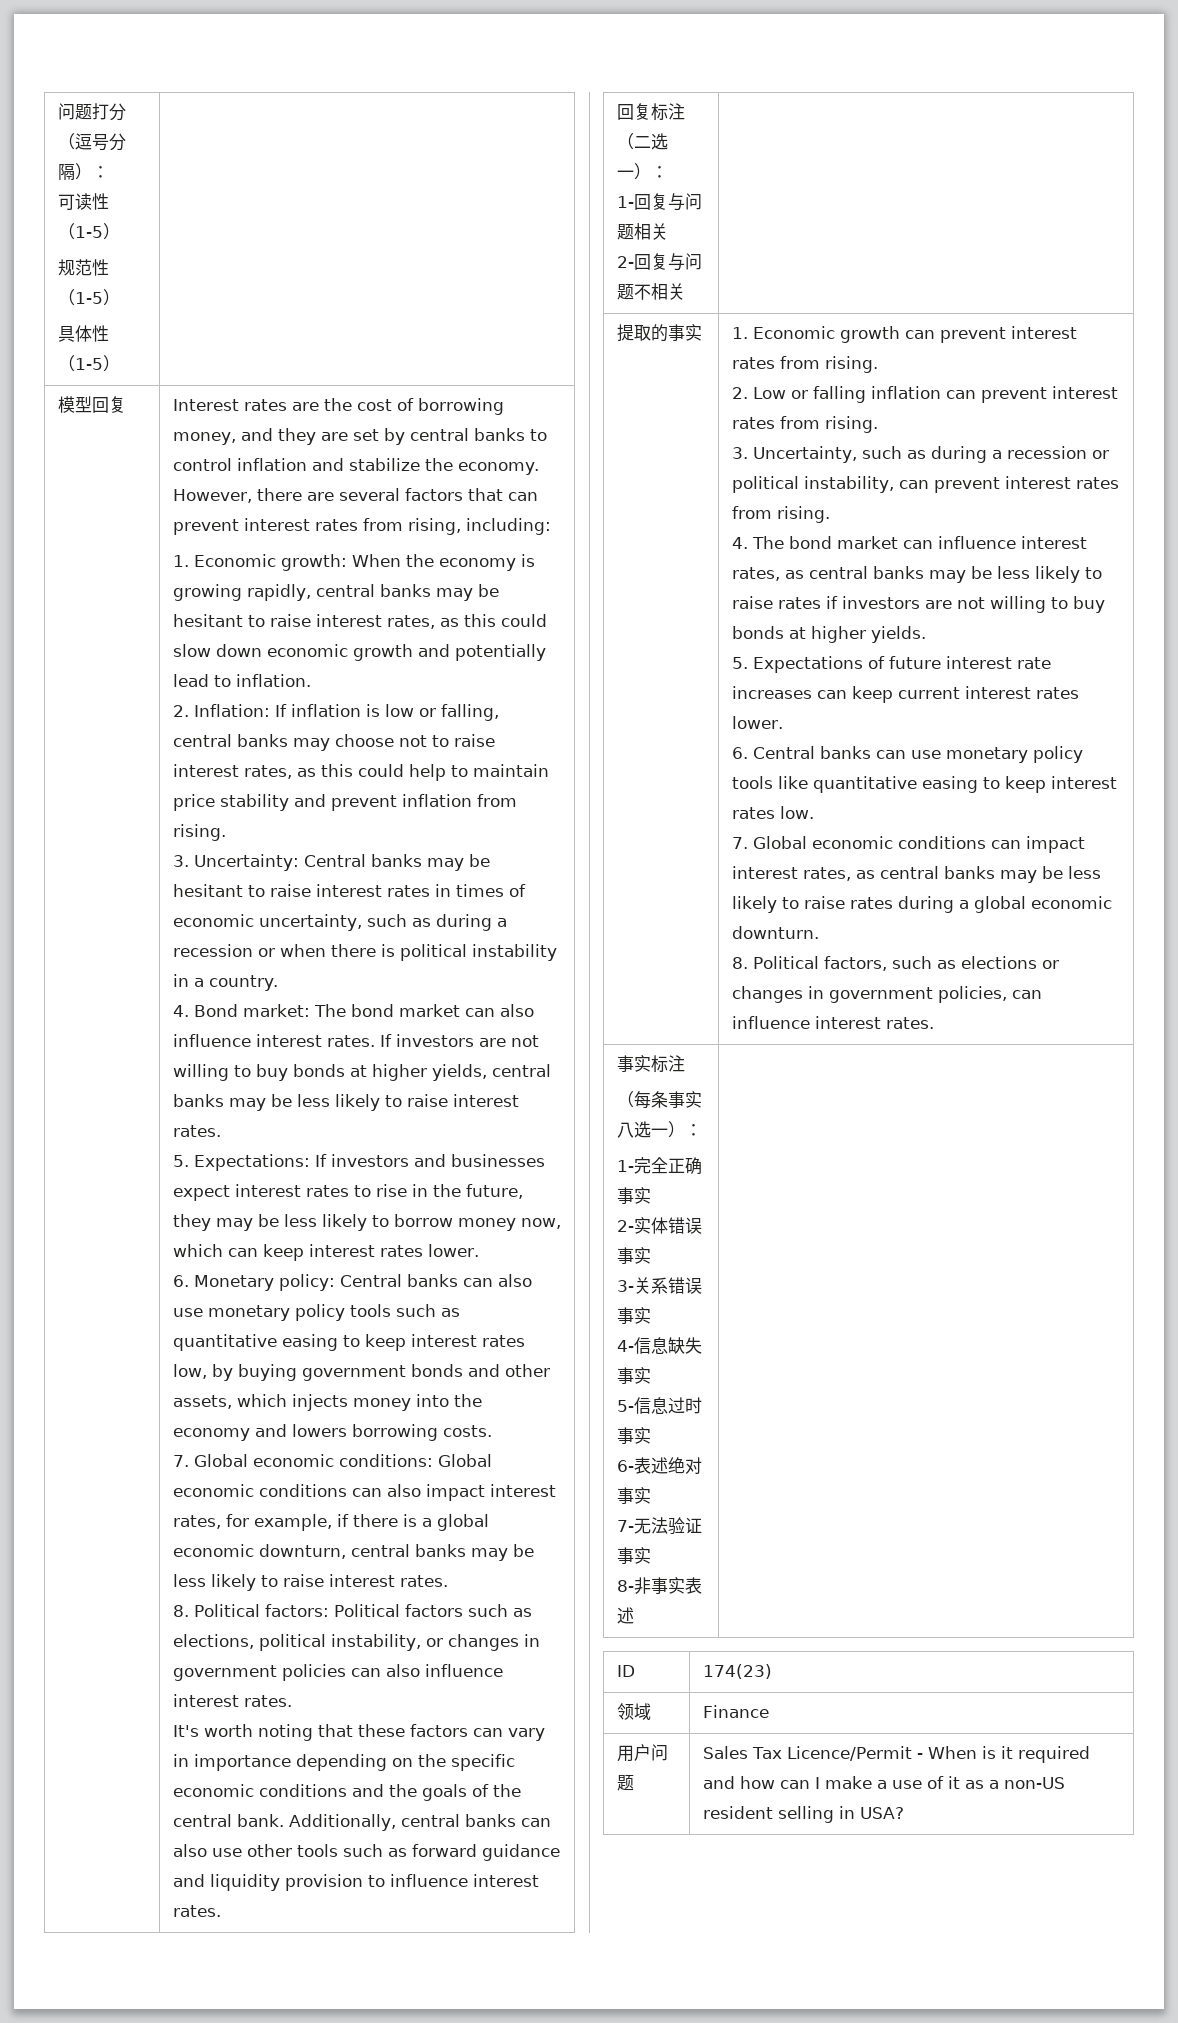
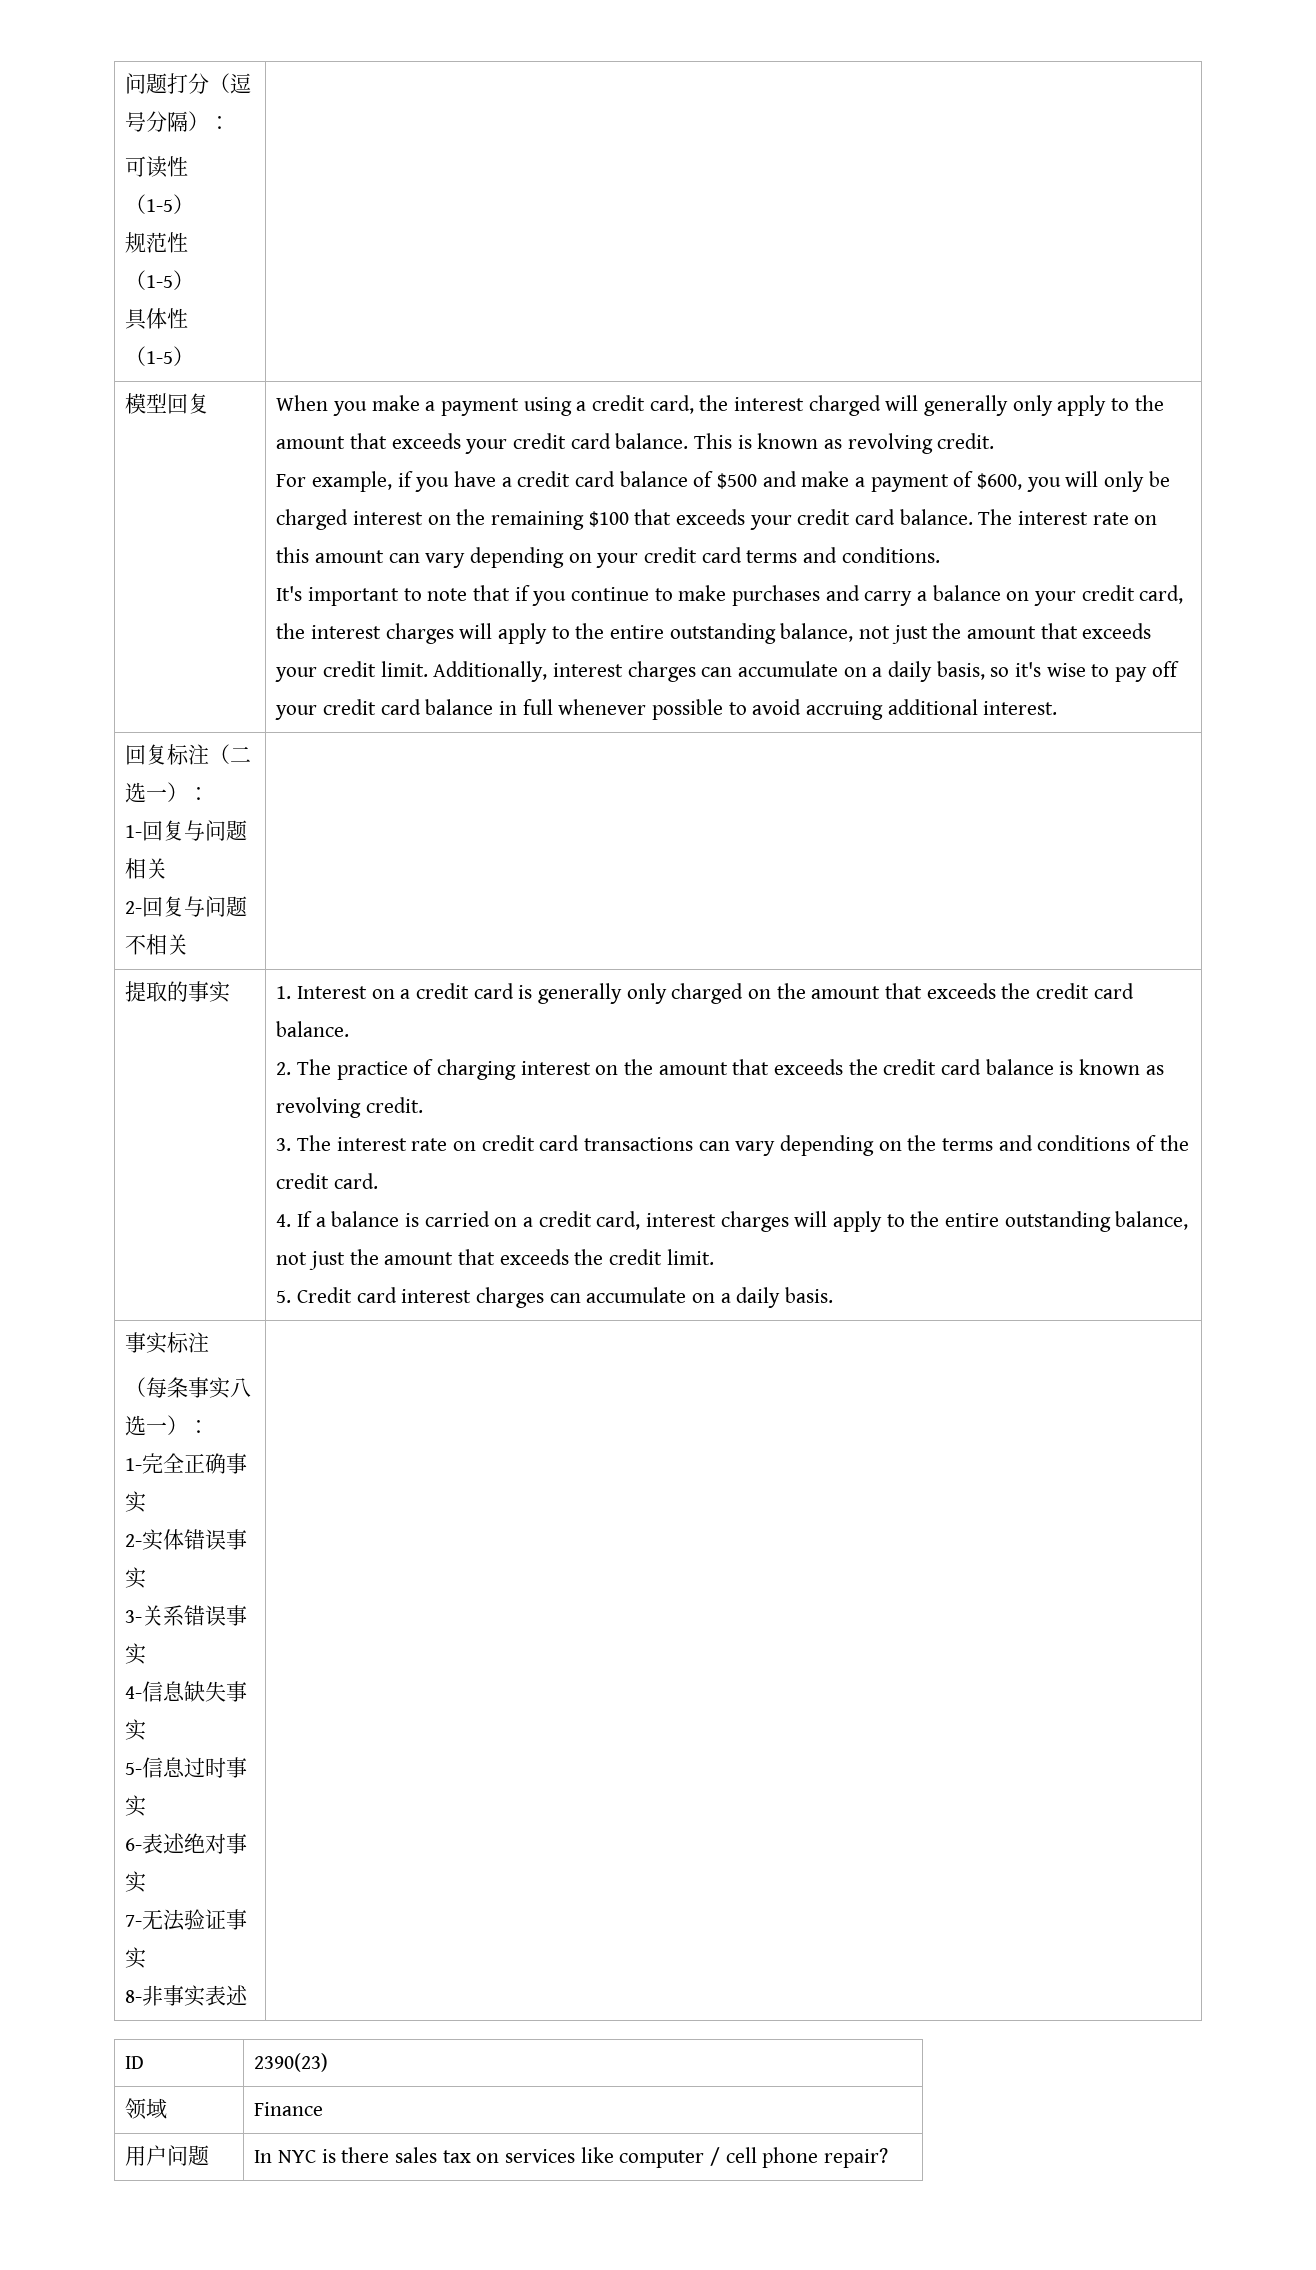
[172,398,504,415] [172,428,547,445] [172,458,540,475] [172,488,538,503] [172,518,551,535] [172,554,535,571] [172,584,499,601] [172,614,547,629] [172,644,546,661] [172,674,311,687] [172,704,499,721] [172,734,495,751] [172,764,549,781] [172,794,517,811] [172,824,226,841] [172,854,490,871] [172,884,526,897] [172,914,507,931] [172,944,557,961] [172,974,279,991] [172,1004,534,1017] [172,1034,539,1047] [172,1064,551,1081] [172,1094,519,1111] [172,1125,221,1137] [172,1154,545,1171] [172,1184,523,1201] [172,1214,561,1231] [172,1244,479,1261] [172,1274,532,1291] [172,1304,460,1321] [172,1334,525,1351] [172,1364,550,1381] [172,1394,482,1411] [172,1424,492,1441] [172,1454,492,1467] [172,1484,556,1501] [172,1514,489,1531] [172,1544,534,1561] [172,1574,448,1591] [172,1604,532,1617] [172,1634,540,1651] [172,1664,503,1681] [172,1694,292,1707] [172,1724,545,1741] [172,1754,515,1771] [172,1784,521,1801] [172,1814,551,1831] [172,1844,560,1861] [172,1874,539,1891] [172,1905,221,1917] Interest rates are the cost of borrowing money, and they are set by central banks to control inflation and stabilize the economy. However, there are several factors that can prevent interest rates from rising, including: // 1. Economic growth: When the economy is growing rapidly, central banks may be hesitant to raise interest rates, as this could slow down economic growth and potentially lead to inflation. // 2. Inflation: If inflation is low or falling, central banks may choose not to raise interest rates, as this could help to maintain price stability and prevent inflation from rising. // 3. Uncertainty: Central banks may be hesitant to raise interest rates in times of economic uncertainty, such as during a recession or when there is political instability in a country. // 4. Bond market: The bond market can also influence interest rates. If investors are not willing to buy bonds at higher yields, central banks may be less likely to raise interest rates. // 5. Expectations: If investors and businesses expect interest rates to rise in the future, they may be less likely to borrow money now, which can keep interest rates lower. // 6. Monetary policy: Central banks can also use monetary policy tools such as quantitative easing to keep interest rates low, by buying government bonds and other assets, which injects money into the economy and lowers borrowing costs. // 7. Global economic conditions: Global economic conditions can also impact interest rates, for example, if there is a global economic downturn, central banks may be less likely to raise interest rates. // 8. Political factors: Political factors such as elections, political instability, or changes in government policies can also influence interest rates. // It's worth noting that these factors can vary in importance depending on the specific economic conditions and the goals of the central bank. Additionally, central banks can also use other tools such as forward guidance and liquidity provision to influence interest rates. -> [276,395,1164,416] [276,433,995,454] [276,471,1170,492] [276,509,1158,530] [276,547,940,568] [276,585,1184,606] [276,623,1152,644] [275,661,1179,682] [275,699,1058,720] When you make a payment using a credit card, the interest charged will generally only apply to the amount that exceeds your credit card balance. This is known as revolving credit. // For example, if you have a credit card balance of $500 and make a payment of $600, you will only be charged interest on the remaining $100 that exceeds your credit card balance. The interest rate on this amount can vary depending on your credit card terms and conditions. // It's important to note that if you continue to make purchases and carry a balance on your credit card, the interest charges will apply to the entire outstanding balance, not just the amount that exceeds your credit limit. Additionally, interest charges can accumulate on a daily basis, so it's wise to pay off your credit card balance in full whenever possible to avoid accruing additional interest.
[752,326,1077,343] [731,356,878,373] [731,386,1118,403] [731,416,878,433] [731,446,1109,463] [731,476,1119,493] [731,506,830,523] [731,536,1087,549] [731,566,1102,583] [731,596,1105,613] [731,626,926,643] [731,656,1051,673] [731,686,1079,703] [731,716,783,729] [731,746,1083,763] [731,776,1117,793] [731,806,814,819] [731,836,1085,853] [731,866,1101,883] [731,896,1112,913] [731,926,819,939] [731,956,1059,971] [731,986,1042,1003] [731,1016,934,1029] Economic growth can prevent interest rates from rising. // 2. Low or falling inflation can prevent interest rates from rising. // 3. Uncertainty, such as during a recession or political instability, can prevent interest rates from rising. // 4. The bond market can influence interest rates, as central banks may be less likely to raise rates if investors are not willing to buy bonds at higher yields. // 5. Expectations of future interest rate increases can keep current interest rates lower. // 6. Central banks can use monetary policy tools like quantitative easing to keep interest rates low. // 7. Global economic conditions can impact interest rates, as central banks may be less likely to raise rates during a global economic downturn. // 8. Political factors, such as elections or changes in government policies, can influence interest rates. -> [296,983,1134,1004] [276,1021,350,1037] [276,1059,1164,1080] [276,1097,423,1118] [276,1135,1189,1156] [276,1173,378,1189] [276,1211,1189,1232] [276,1249,714,1270] [276,1287,833,1308] Interest on a credit card is generally only charged on the amount that exceeds the credit card balance. // 2. The practice of charging interest on the amount that exceeds the credit card balance is known as revolving credit. // 3. The interest rate on credit card transactions can vary depending on the terms and conditions of the credit card. // 4. If a balance is carried on a credit card, interest charges will apply to the entire outstanding balance, not just the amount that exceeds the credit limit. // 5. Credit card interest charges can accumulate on a daily basis.
[702,1664,772,1679] 174(23) -> [254,2053,329,2072] 2390(23)
[702,1746,1091,1763] [702,1776,1065,1789] [702,1806,904,1823] Sales Tax Licence/Permit - When is it required and how can I make a use of it as a non-US resident selling in USA? -> [254,2147,888,2168] In NYC is there sales tax on services like computer / cell phone repair?

